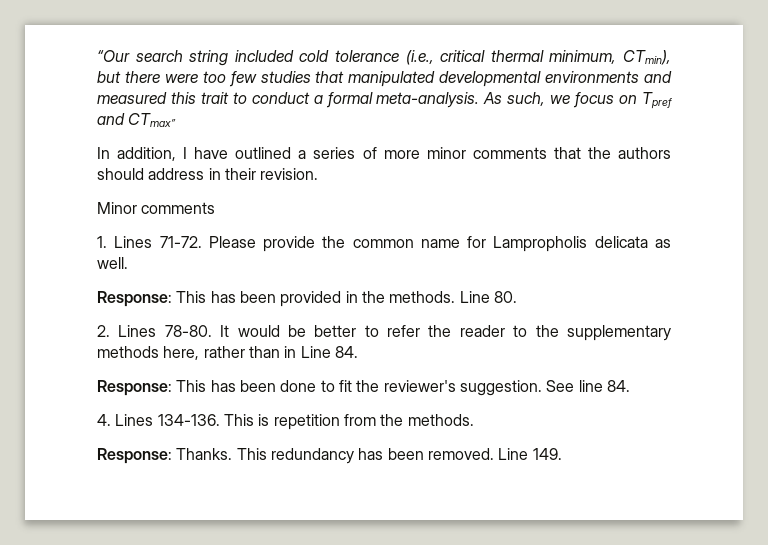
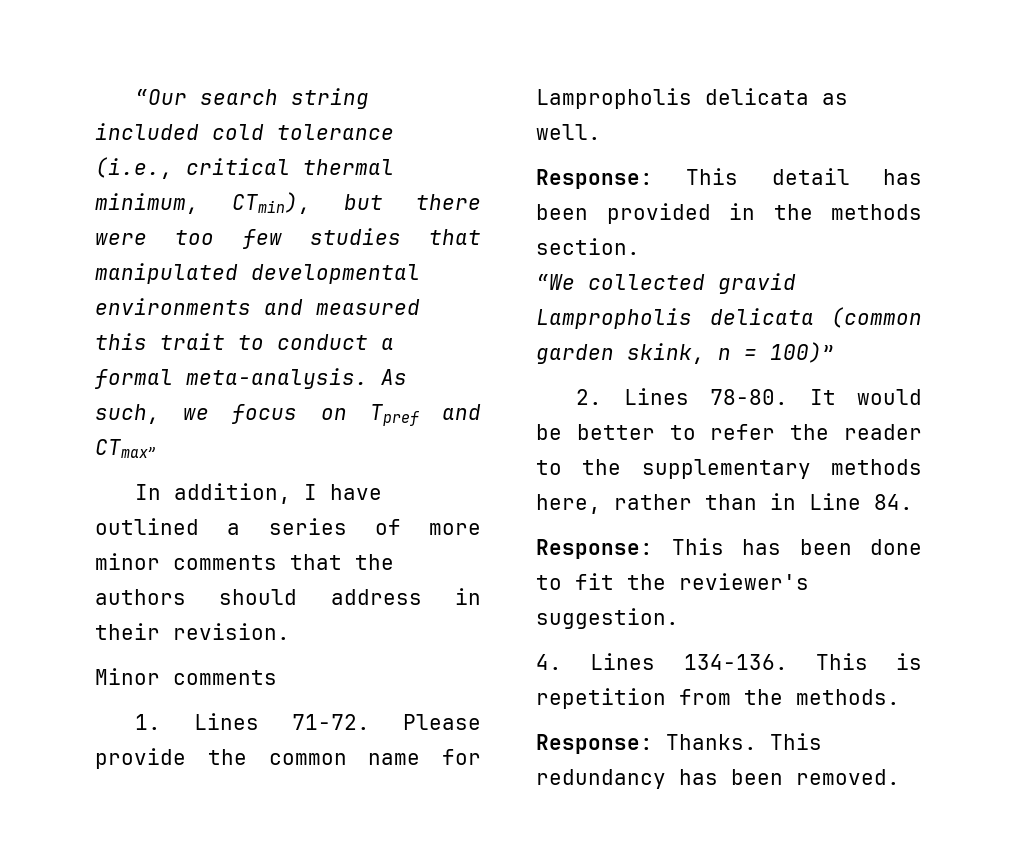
(207, 297) none -> [771,168,850,185] detail
[389,291,517,303] methods. Line 80. -> [831,204,922,220] [536,238,640,255] [536,273,796,294] [536,307,922,329] [536,342,835,364] methods section. // “We collected gravid Lampropholis delicata (common garden skink, n = 100)”
[546,380,630,392] See line 84. -> (679, 618) none
[498,448,562,460] Line 149. -> (900, 777) none

